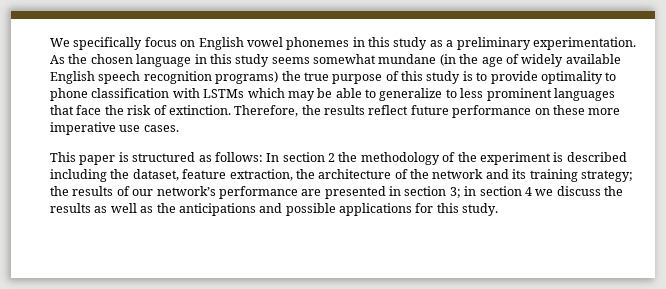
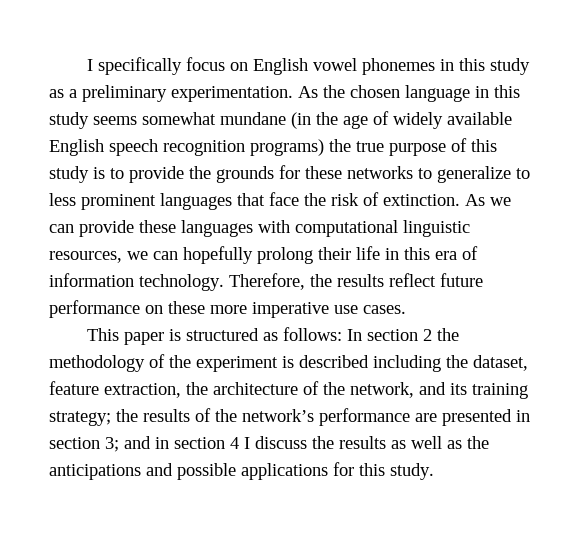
[50,38,70,47] We -> [86,59,93,71] I
[540,71,617,84] [50,88,362,101] optimality to phone classification with LSTMs which may be able -> [189,165,413,183] the grounds for these networks
(231, 110) none -> [465,194,511,206] [49,220,470,237] [49,246,478,264] [49,273,224,291] As we can provide these languages with computational linguistic resources, we can hopefully prolong their life in this era of information technology.
[432,169,484,179] network -> [350,382,414,398] network,
[132,189,154,196] our -> [215,409,237,422] the
(461, 192) none -> [124,436,151,449] and
[535,189,554,196] we -> [244,437,250,449] I

